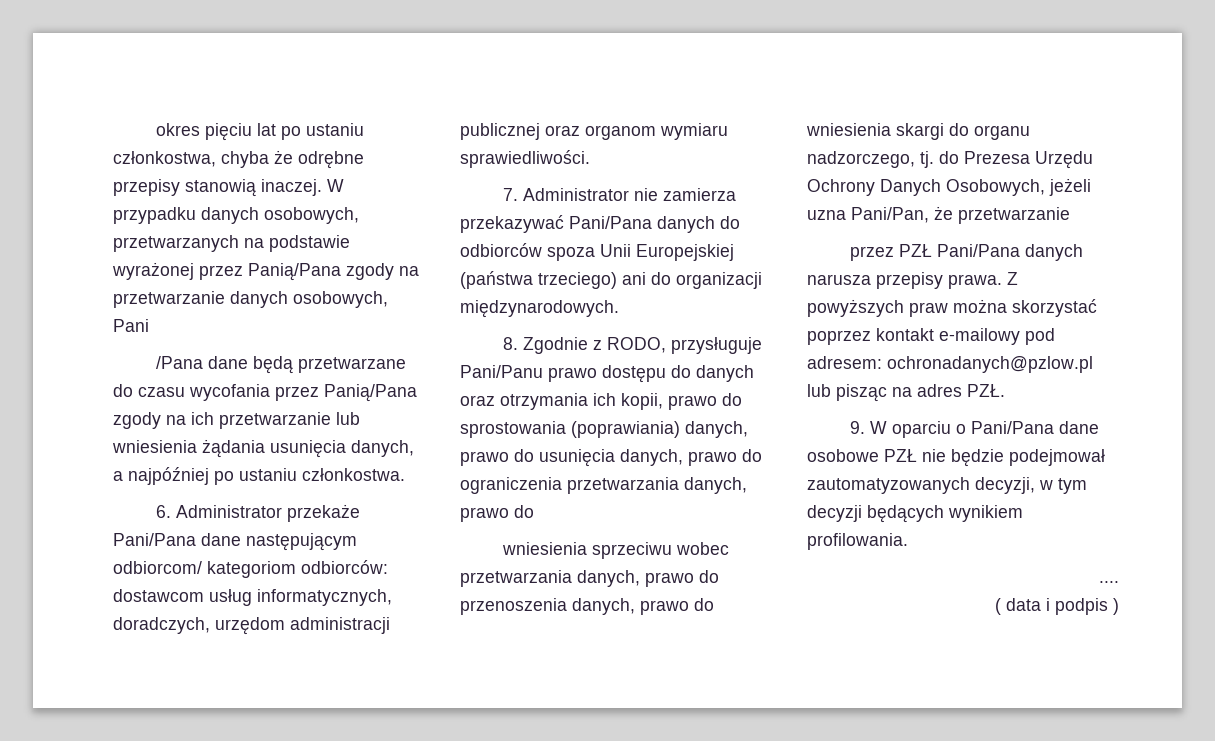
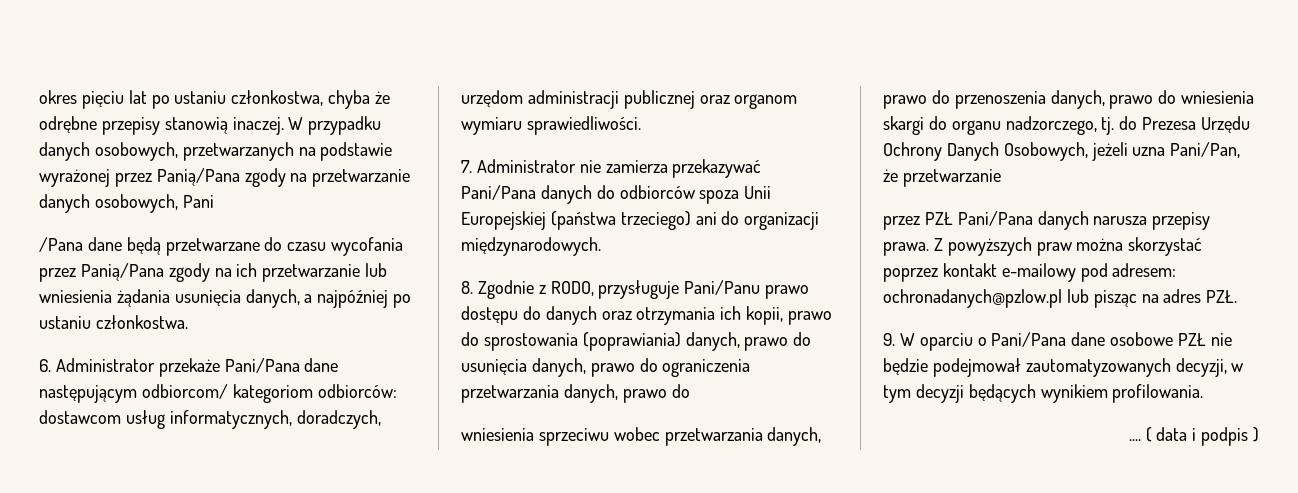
(1119, 582) // -> (1141, 440) none

